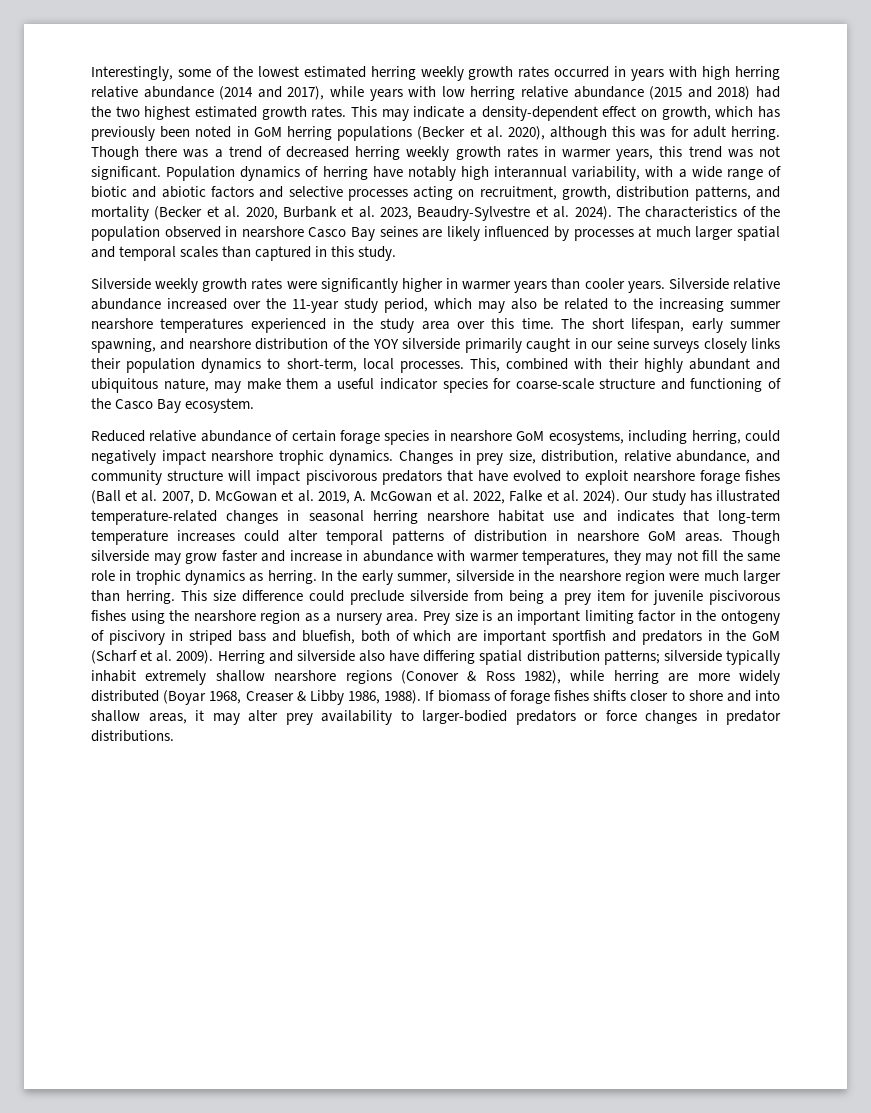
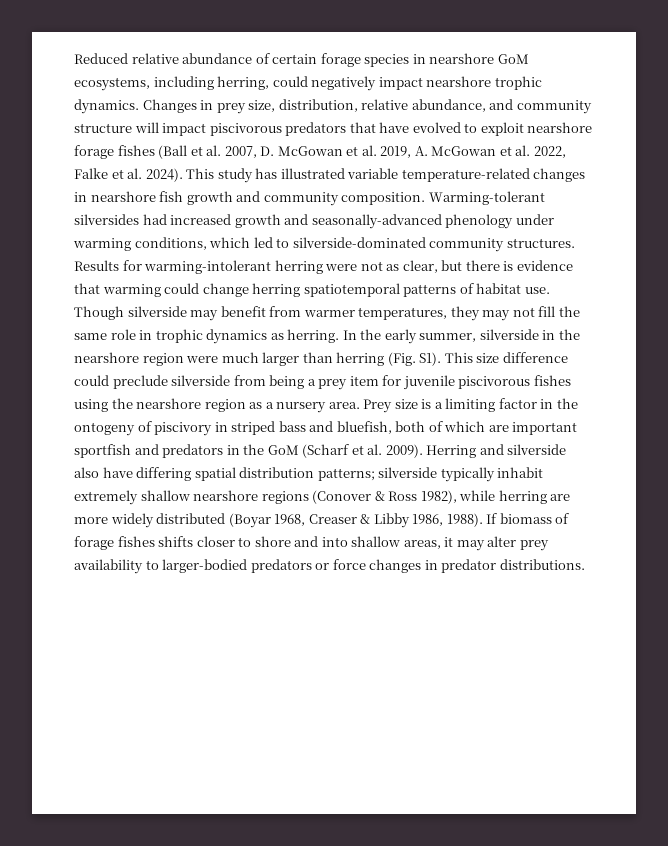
[91,66,780,81] [91,86,781,101] [91,106,780,121] [91,126,780,141] [91,146,780,161] [91,166,781,181] [91,186,780,201] [91,206,780,221] [91,226,781,241] [91,246,397,261] [91,278,780,293] [91,298,781,313] [91,318,782,333] [91,338,780,353] [91,358,780,373] [91,378,781,393] [91,398,255,413] Interestingly, some of the lowest estimated herring weekly growth rates occurred in years with high herring relative abundance (2014 and 2017), while years with low herring relative abundance (2015 and 2018) had the two highest estimated growth rates. This may indicate a density-dependent effect on growth, which has previously been noted in GoM herring populations (Becker et al. 2020), although this was for adult herring. Though there was a trend of decreased herring weekly growth rates in warmer years, this trend was not significant. Population dynamics of herring have notably high interannual variability, with a wide range of biotic and abiotic factors and selective processes acting on recruitment, growth, distribution patterns, and mortality (Becker et al. 2020, Burbank et al. 2023, Beaudry‐Sylvestre et al. 2024). The characteristics of the population observed in nearshore Casco Bay seines are likely influenced by processes at much larger spatial and temporal scales than captured in this study. // Silverside weekly growth rates were significantly higher in warmer years than cooler years. Silverside relative abundance increased over the 11-year study period, which may also be related to the increasing summer nearshore temperatures experienced in the study area over this time. The short lifespan, early summer spawning, and nearshore distribution of the YOY silverside primarily caught in our seine surveys closely links their population dynamics to short-term, local processes. This, combined with their highly abundant and ubiquitous nature, may make them a useful indicator species for coarse-scale structure and functioning of the Casco Bay ecosystem. // -> (74, 58) none
[624,491,649,501] Our -> [186,168,215,179] This
(780, 496) none -> [347,168,399,179] variable
[308,510,781,524] [91,530,780,545] [91,550,465,565] seasonal herring nearshore habitat use and indicates that long-term temperature increases could alter temporal patterns of distribution in nearshore GoM areas. Though silverside may grow faster and increase in abundance with -> [90,191,545,206] [74,214,554,229] [73,237,575,252] [74,260,573,274] [74,283,550,297] [74,306,302,321] nearshore fish growth and community composition. Warming-tolerant silversides had increased growth and seasonally-advanced phenology under warming conditions, which led to silverside-dominated community structures. Results for warming-intolerant herring were not as clear, but there is evidence that warming could change herring spatiotemporal patterns of habitat use. Though silverside may benefit from
[126,590,175,604] herring. -> [336,352,442,366] herring (Fig. S1).
[496,610,581,625] an important -> [434,402,443,409] a

